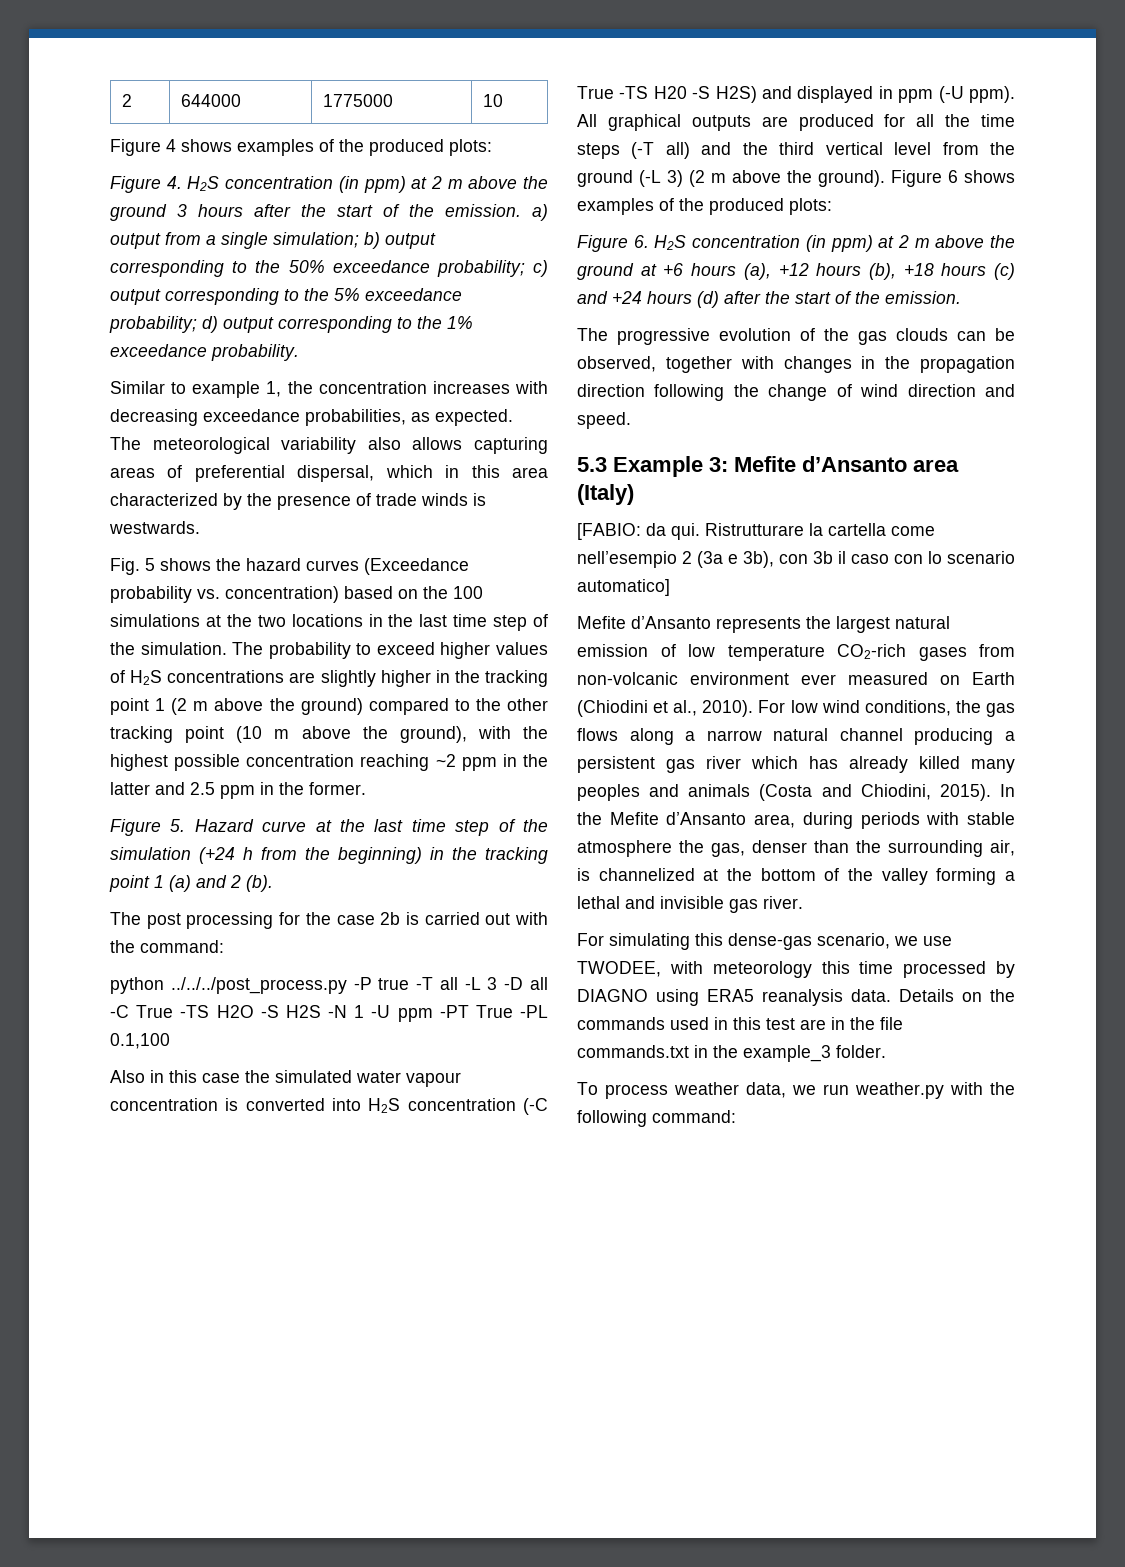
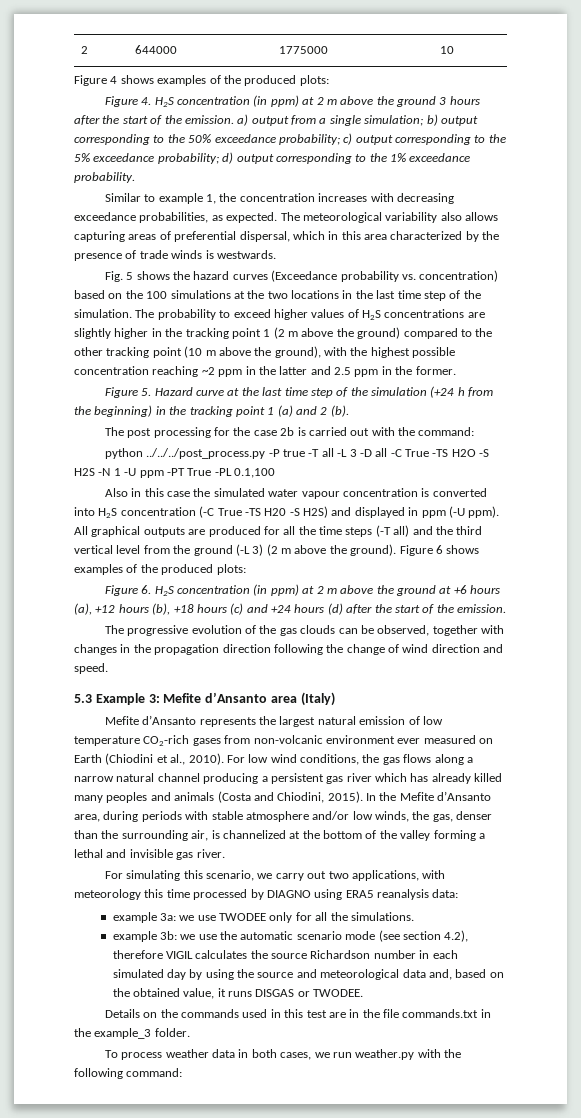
[577,523,935,540] [577,551,1015,568] [577,579,670,596] // [FABIO: da qui. Ristrutturare la cartella come nell’esempio 2 (3a e 3b), con 3b il caso con lo scenario automatico] -> (335, 699) none
(672, 848) none -> [312,811,409,822] and/or low winds,
[728,933,812,950] dense-gas -> (203, 874) none
[923,936,952,946] [577,961,661,977] use TWODEE, -> [275,870,419,881] carry out two applications,
[851,989,891,1002] data. -> [432,889,459,898] [112,912,414,923] [112,930,469,942] [112,950,458,959] [112,969,504,980] [112,988,364,999] data: // example 3a: we use TWODEE only for all the simulations. // example 3b: we use the automatic scenario mode (see section 4.2), therefore VIGIL calculates the source Richardson number in each simulated day by using the source and meteorological data and, based on the obtained value, it runs DISGAS or TWODEE. //
[746,1082,786,1098] data, -> [212,1049,312,1060] data in both cases,

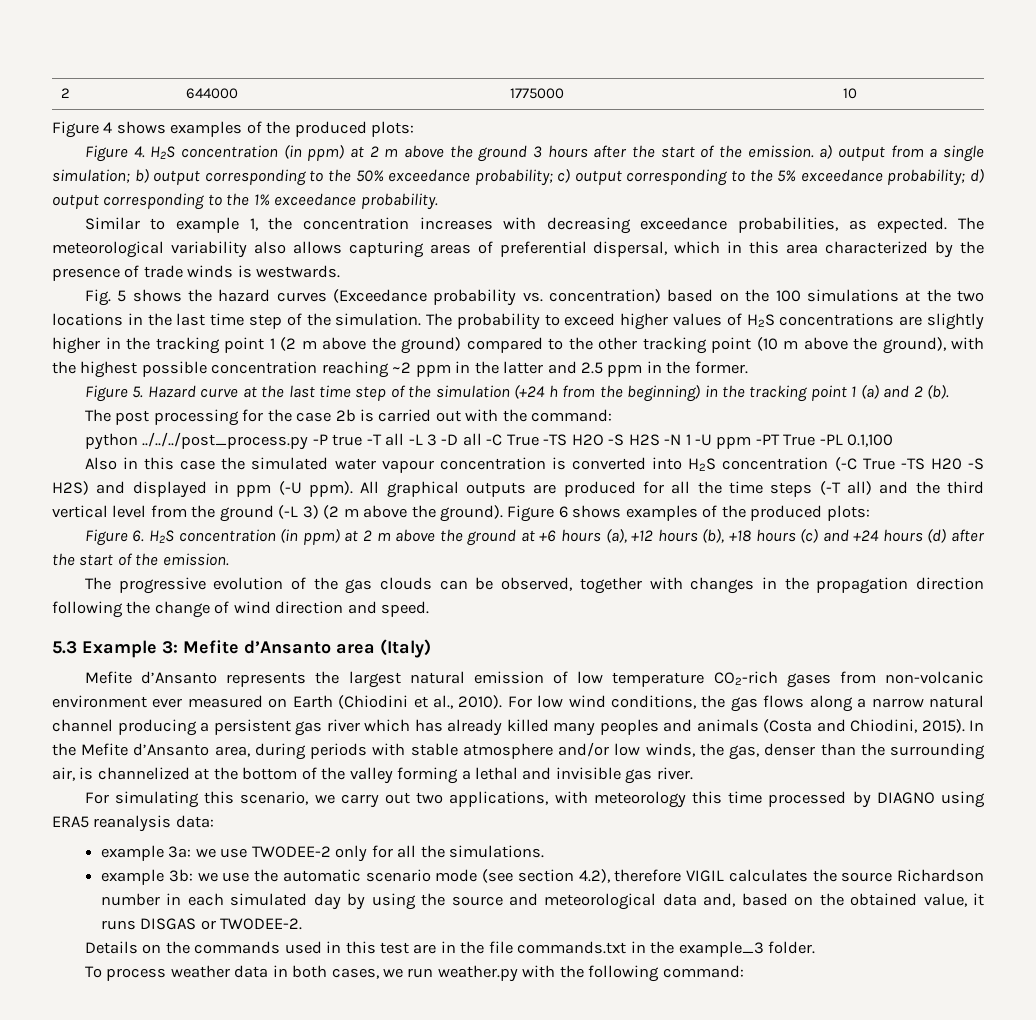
[219,913,267,921] TWODEE -> [251,846,331,858] TWODEE-2
[313,989,364,997] TWODEE. -> [220,918,303,930] TWODEE-2.

